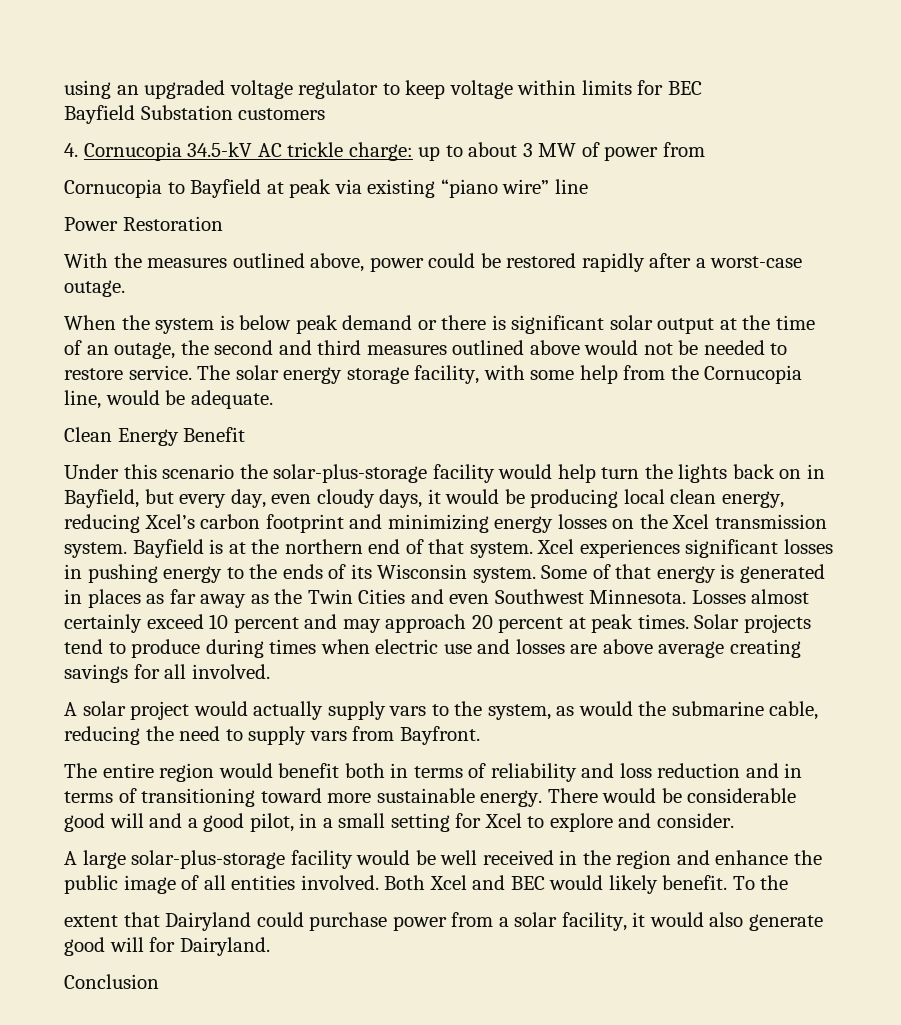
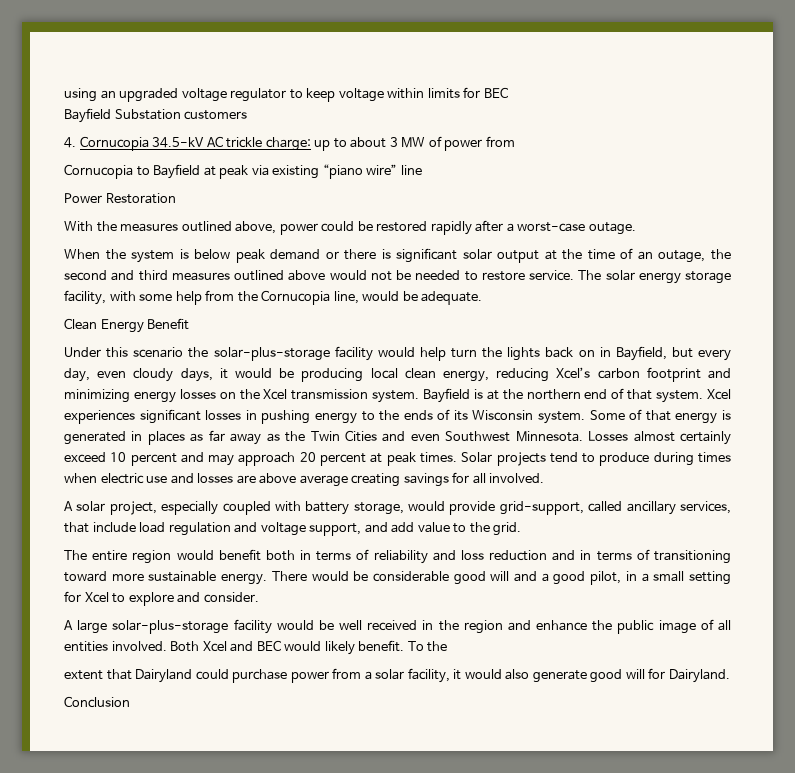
[130,701,819,720] [64,726,480,745] project would actually supply vars to the system, as would the submarine cable, reducing the need to supply vars from Bayfront. -> [109,501,731,515] [64,522,522,536] project, especially coupled with battery storage, would provide grid-support, called ancillary services, that include load regulation and voltage support, and add value to the grid.

